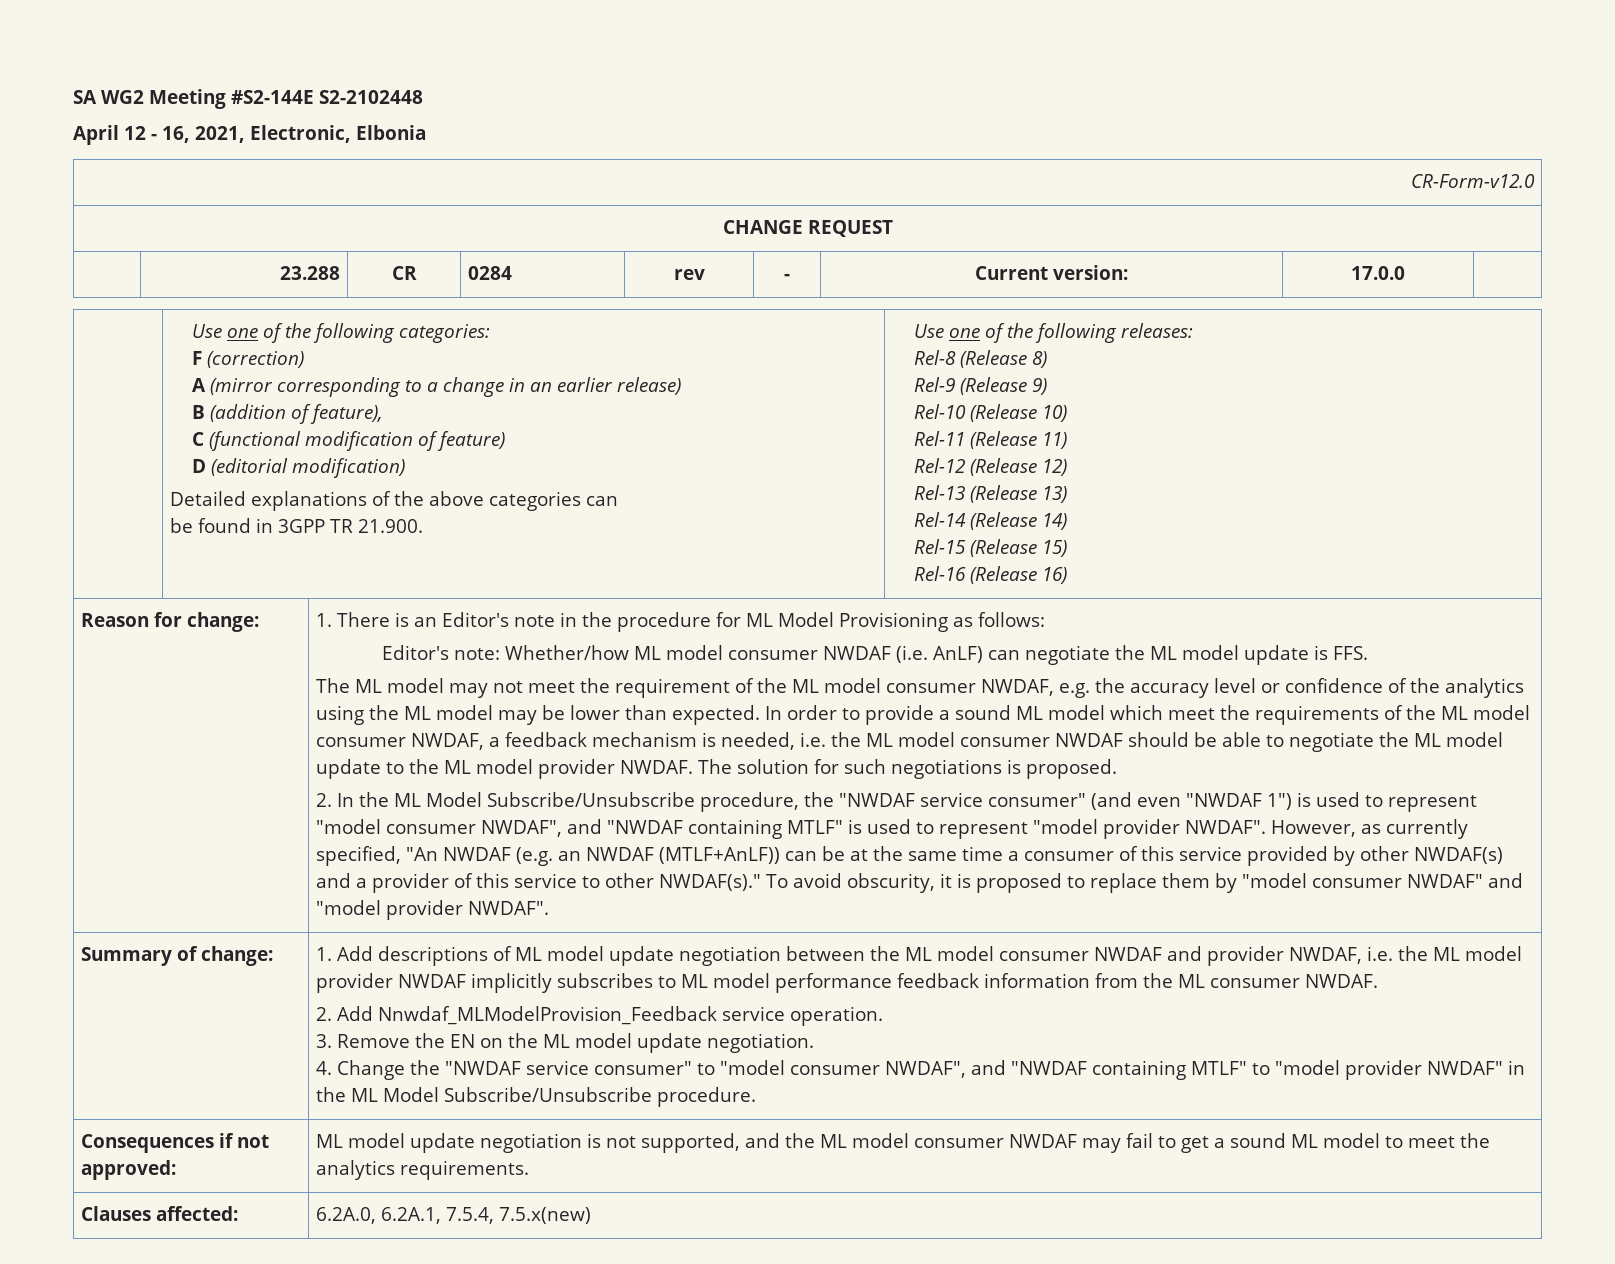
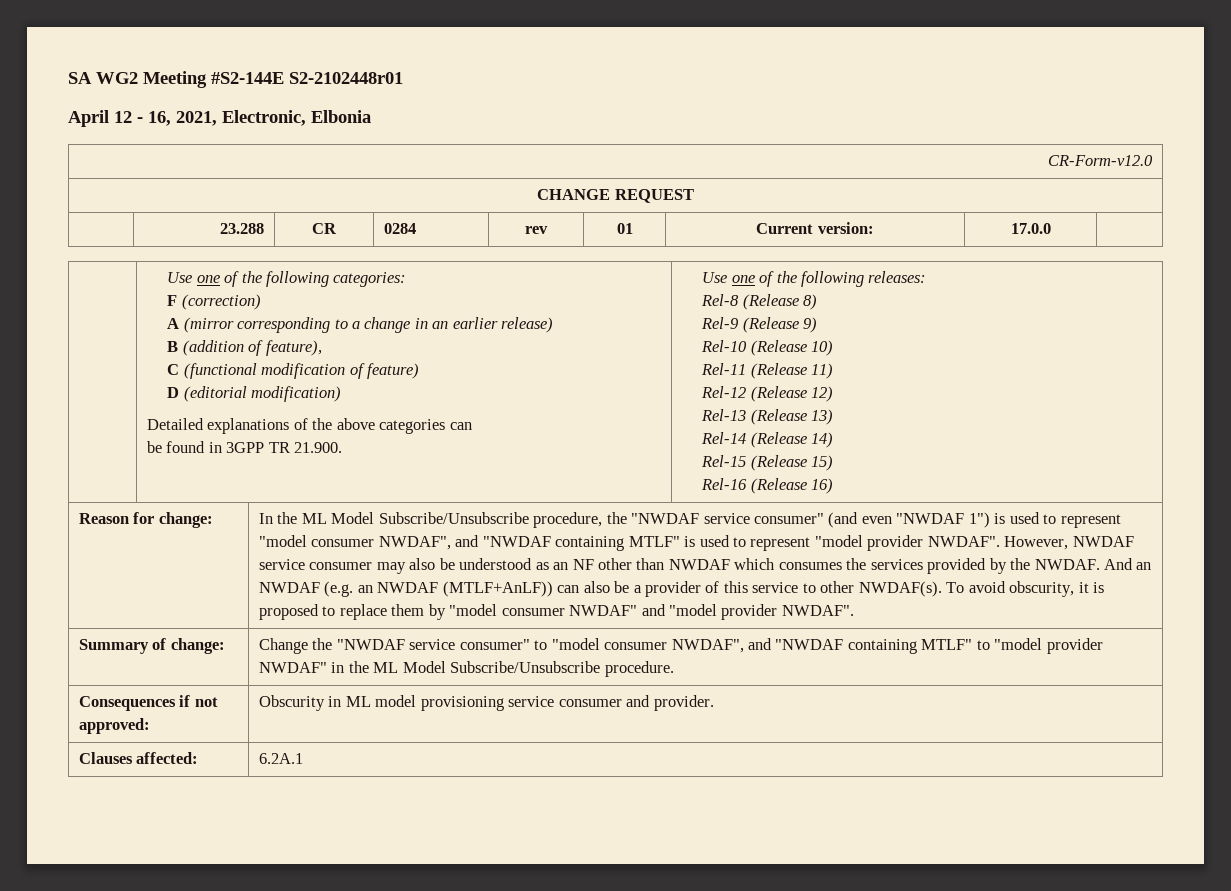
[319,90,423,104] S2-2102448 -> [289,72,403,84] S2-2102448r01
[784,274,790,280] - -> [616,223,633,234] 01
[315,612,1045,632] [381,645,1368,665] [315,678,1524,698] [315,705,1530,725] [315,732,1503,752] [315,759,1117,779] [315,793,332,807] 1. There is an Editor's note in the procedure for ML Model Provisioning as follows: // Editor's note: Whether/how ML model consumer NWDAF (i.e. AnLF) can negotiate the ML model update is FFS. // The ML model may not meet the requirement of the ML model consumer NWDAF, e.g. the accuracy level or confidence of the analytics using the ML model may be lower than expected. In order to provide a sound ML model which meet the requirements of the ML model consumer NWDAF, a feedback mechanism is needed, i.e. the ML model consumer NWDAF should be able to negotiate the ML model update to the ML model provider NWDAF. The solution for such negotiations is proposed. // 2. -> (213, 520) none
[1360,819,1468,839] [315,846,438,866] as currently specified, "An -> [1072,536,1134,547] [258,558,1152,574] NWDAF service consumer may also be understood as an NF other than NWDAF which consumes the services provided by the NWDAF. And an
[821,846,1503,866] [315,873,351,888] be at the same time a consumer of this service provided by other NWDAF(s) and -> [583,581,630,593] also be
[658,874,761,891] NWDAF(s)." -> [858,581,942,597] NWDAF(s).
[315,946,1522,966] [315,973,1378,993] [315,1006,883,1026] [315,1033,814,1053] [315,1061,332,1075] 1. Add descriptions of ML model update negotiation between the ML model consumer NWDAF and provider NWDAF, i.e. the ML model provider NWDAF implicitly subscribes to ML model performance feedback information from the ML consumer NWDAF. // 2. Add Nnwdaf_MLModelProvision_Feedback service operation. // 3. Remove the EN on the ML model update negotiation. // 4. -> (225, 646) none
[315,1133,1490,1153] [315,1160,529,1180] [80,1206,238,1221] [315,1207,591,1224] ML model update negotiation is not supported, and the ML model consumer NWDAF may fail to get a sound ML model to meet the analytics requirements. // Clauses affected: | 6.2A.0, 6.2A.1, 7.5.4, 7.5.x(new) -> [258,695,714,711] [78,752,199,764] [258,753,303,764] Obscurity in ML model provisioning service consumer and provider. // Clauses affected: | 6.2A.1

